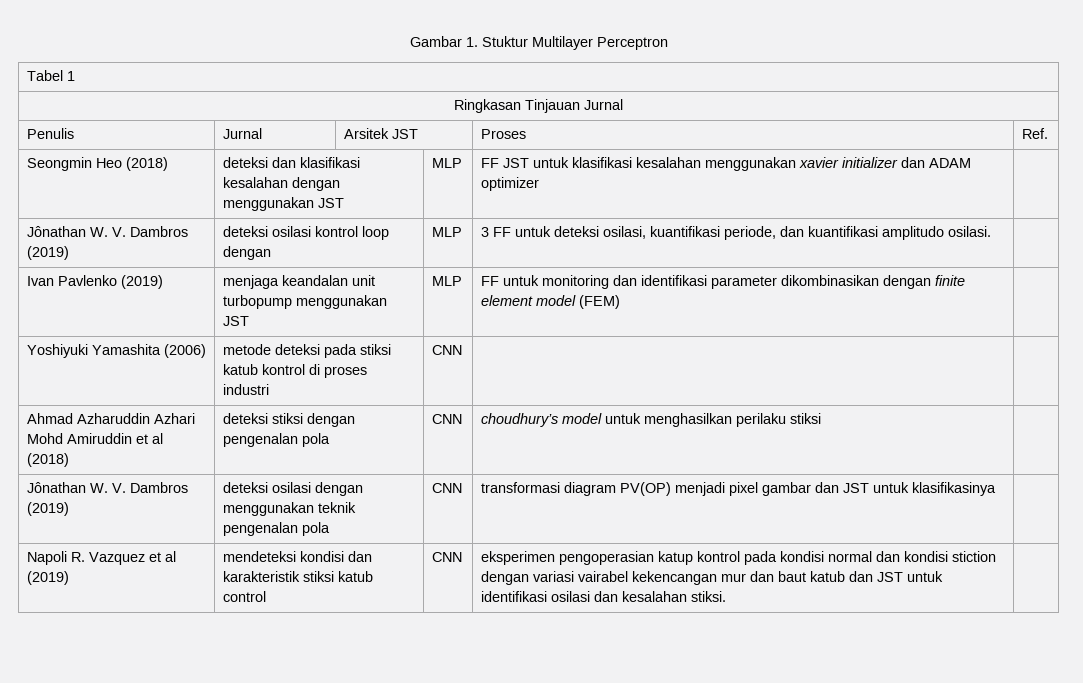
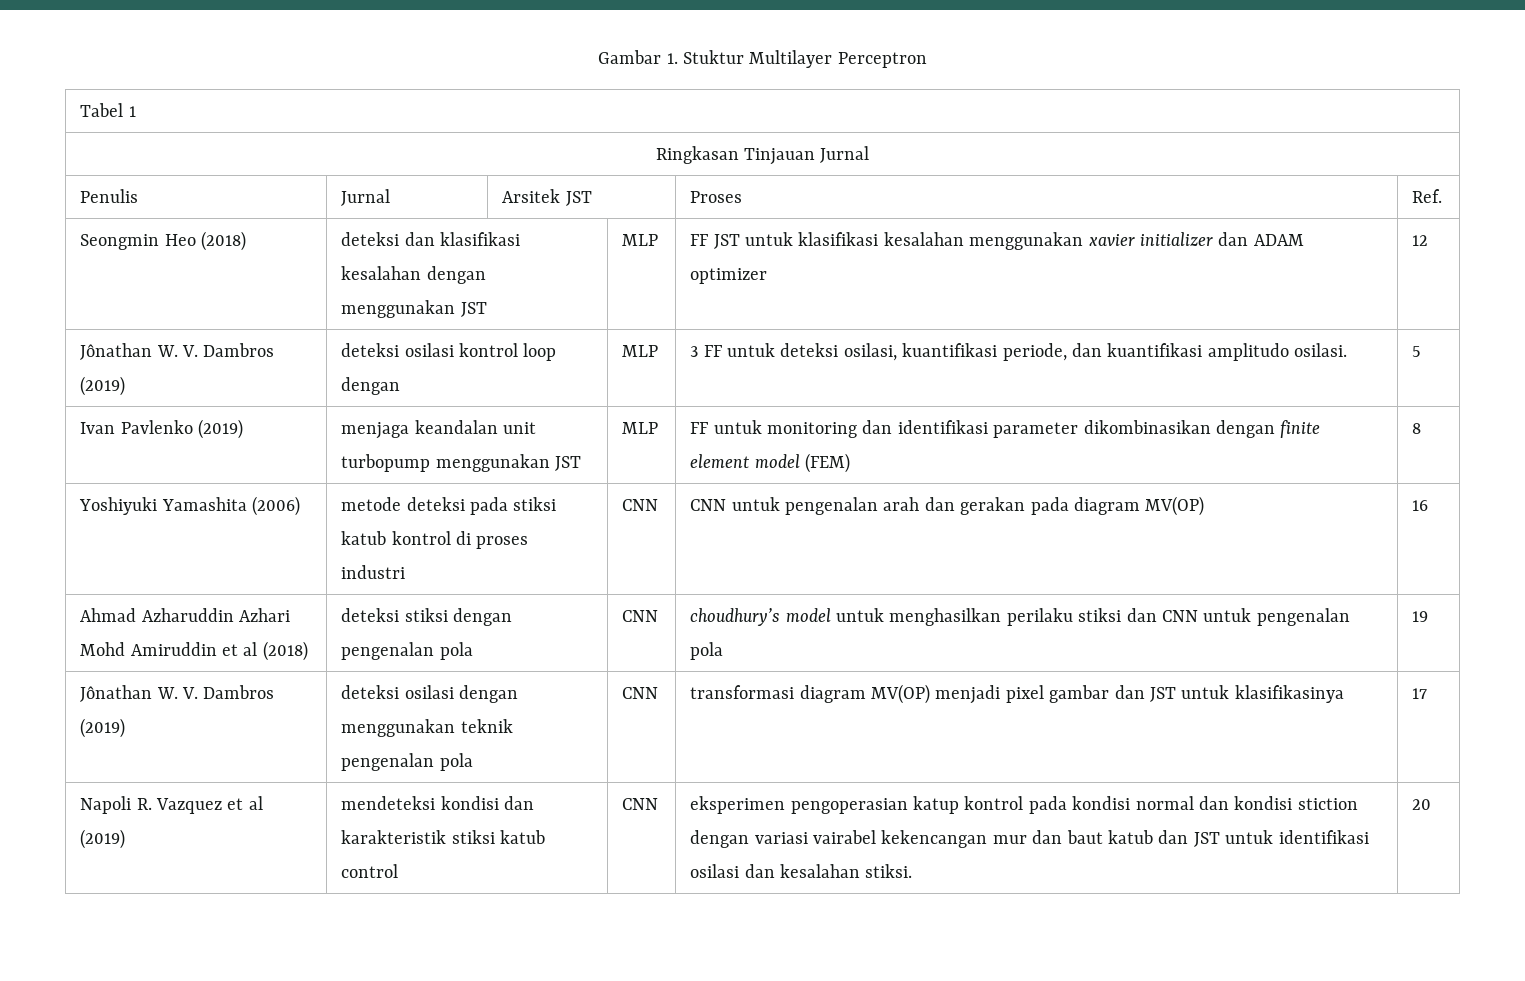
(539, 184) none -> [1412,235,1429,246] 12
(991, 231) none -> [1412,346,1422,357] 5
(620, 302) none -> [1412,423,1422,434] 8
(462, 350) | -> [690,496,1205,516] [1412,500,1429,511] CNN untuk pengenalan arah dan gerakan pada diagram MV(OP) | 16
(821, 418) | -> [1126,608,1350,626] [690,642,724,660] [1412,611,1429,622] dan CNN untuk pengenalan pola | 19
[619,482,671,496] PV(OP) -> [871,684,931,704] MV(OP)
(996, 489) none -> [1412,688,1428,699] 17
(726, 596) none -> [1412,799,1432,810] 20

